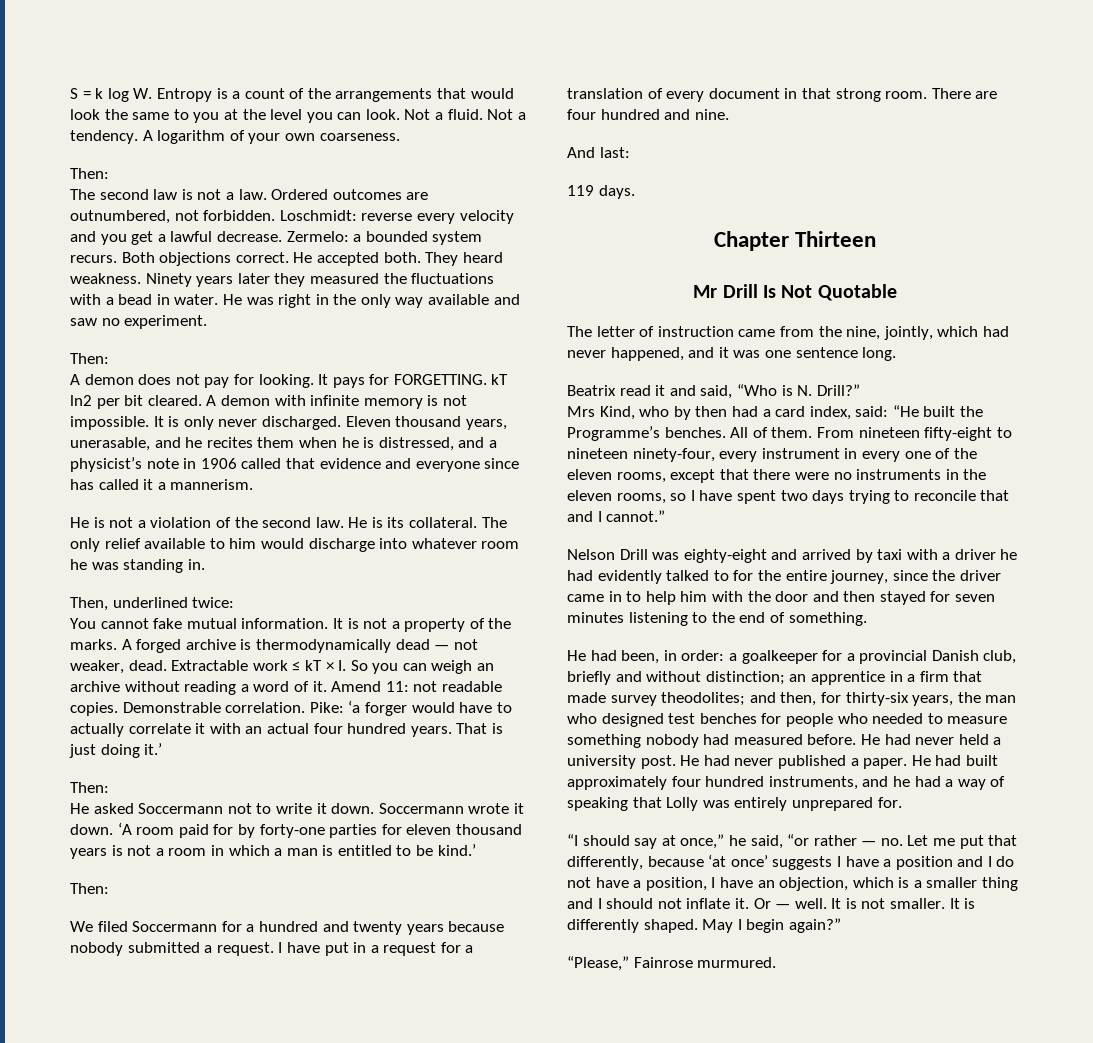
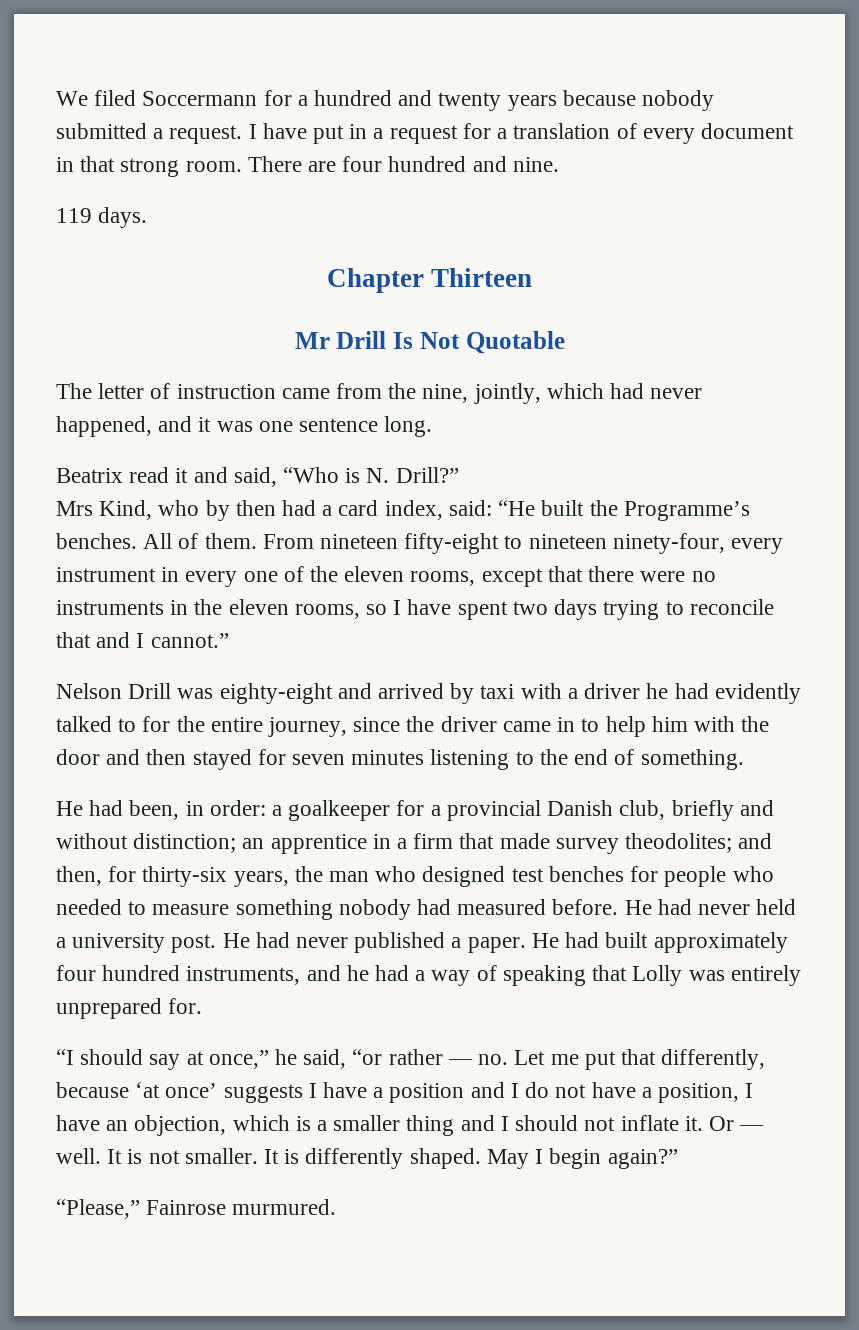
[70,88,514,102] [70,109,526,123] [70,130,400,144] [70,168,109,179] [70,189,429,200] [70,210,514,224] [70,231,483,245] [70,252,503,266] [70,273,495,287] [70,294,520,308] [70,315,208,329] [70,353,109,364] [70,374,509,388] [70,395,467,409] [70,416,507,430] [70,437,497,451] [70,457,520,472] [70,479,254,490] [70,517,507,528] [70,538,520,552] [70,559,205,573] [70,597,235,611] [70,618,512,632] [70,639,478,653] [70,660,495,674] [70,681,502,695] [70,700,512,716] [70,723,503,737] [69,743,163,758] [70,782,109,793] [70,803,524,814] [70,822,522,838] [70,844,476,859] [70,883,109,894] S = k log W. Entropy is a count of the arrangements that would look the same to you at the level you can look. Not a fluid. Not a tendency. A logarithm of your own coarseness. // Then: // The second law is not a law. Ordered outcomes are outnumbered, not forbidden. Loschmidt: reverse every velocity and you get a lawful decrease. Zermelo: a bounded system recurs. Both objections correct. He accepted both. They heard weakness. Ninety years later they measured the fluctuations with a bead in water. He was right in the only way available and saw no experiment. // Then: // A demon does not pay for looking. It pays for FORGETTING. kT ln2 per bit cleared. A demon with infinite memory is not impossible. It is only never discharged. Eleven thousand years, unerasable, and he recites them when he is distressed, and a physicist’s note in 1906 called that evidence and everyone since has called it a mannerism. // He is not a violation of the second law. He is its collateral. The only relief available to him would discharge into whatever room he was standing in. // Then, underlined twice: // You cannot fake mutual information. It is not a property of the marks. A forged archive is thermodynamically dead — not weaker, dead. Extractable work ≤ kT × I. So you can weigh an archive without reading a word of it. Amend 11: not readable copies. Demonstrable correlation. Pike: ‘a forger would have to actually correlate it with an actual four hundred years. That is just doing it.’ // Then: // He asked Soccermann not to write it down. Soccermann wrote it down. ‘A room paid for by forty-one parties for eleven thousand years is not a room in which a man is entitled to be kind.’ // Then: // -> (56, 98) none
[567,147,630,158] // And last: -> (559, 164) none

